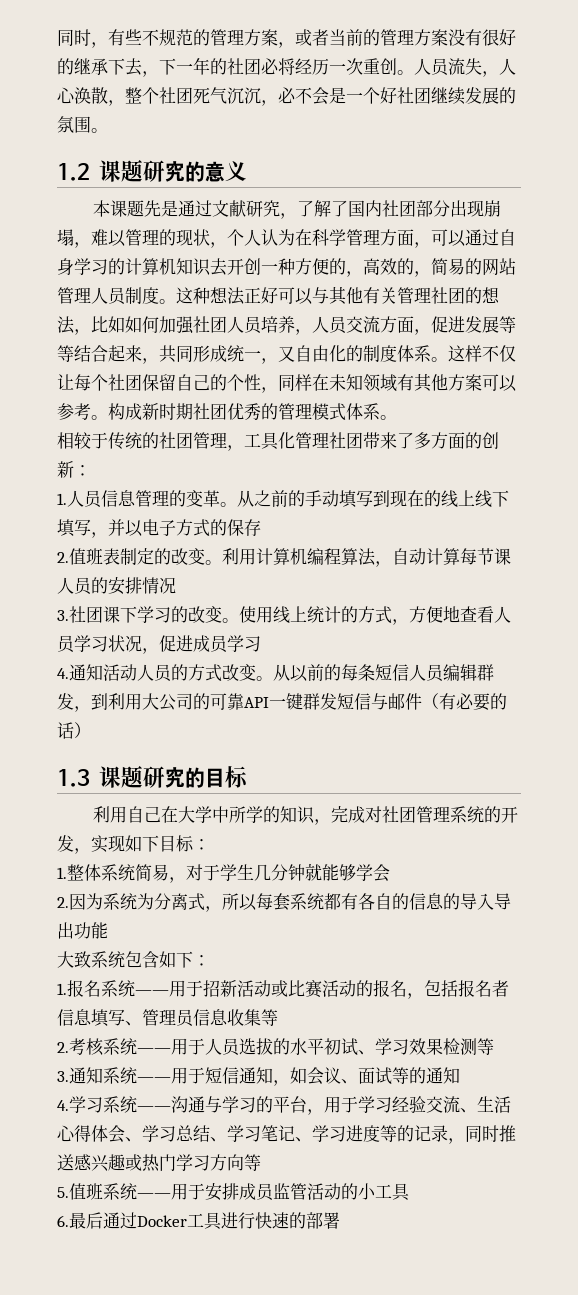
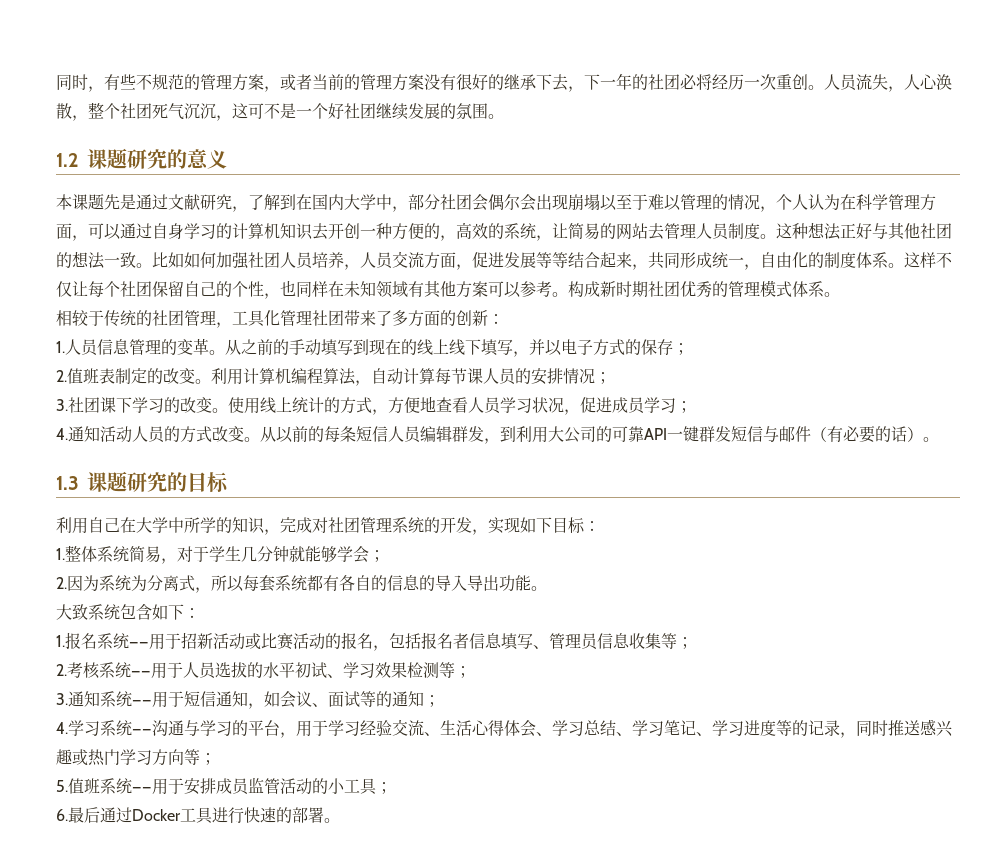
[278,87,329,105] 必不会 -> [232,103,280,119] 这可不
[330,200,450,217] 了国内社团部分 -> [280,194,536,212] 到在国内大学中，部分社团会偶尔会
[74,242,91,248] ， -> [600,194,648,211] 以至于
[176,229,210,246] 现状 -> [728,194,760,210] 情况
[414,271,431,277] ， -> [504,223,568,241] 系统，让
(516, 266) none -> [648,223,664,240] 去
[278,286,431,305] 可以与其他有关管理 -> [872,223,920,240] 与其他
[74,329,91,335] ， -> [104,252,152,268] 一致。
[278,346,295,362] 又 -> (760, 267) none
(278, 390) none -> [280,280,296,296] 也
(261, 527) none -> [673,343,689,355] ；
(176, 585) none -> [595,372,611,384] ；
(261, 644) none -> [676,401,692,413] ；
(91, 730) none -> [923,437,939,442] 。
(390, 873) none -> [369,550,385,562] ；
(108, 930) none -> [531,586,547,591] 。
(278, 1017) none -> [677,637,693,649] ；
(494, 1046) none -> [455,666,471,678] ；
(460, 1075) none -> [424,695,440,707] ；
(261, 1162) none -> [200,753,216,765] ；
(410, 1192) none -> [376,782,392,794] ；
(340, 1220) none -> [324,818,340,823] 。

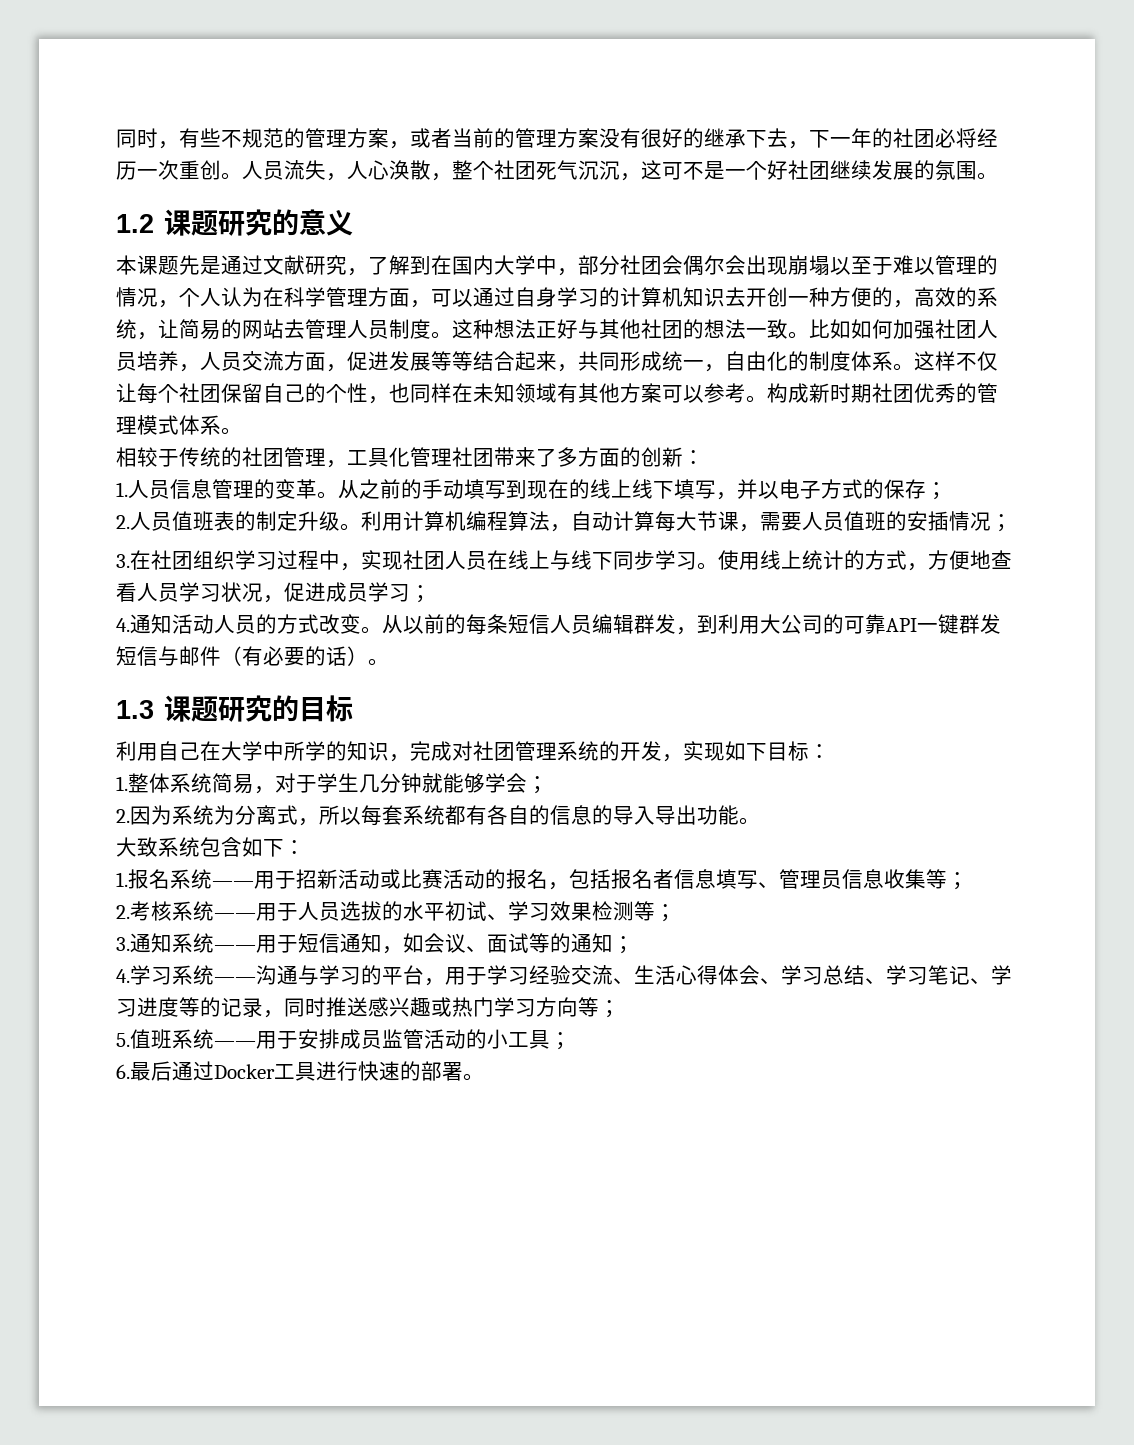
[67,368,195,384] 值班表制定的改变 -> [130,511,340,531] 人员值班表的制定升级
[451,368,611,385] [56,397,212,413] 节课人员的安排情况； // 3.社团课下学习的改变 -> [676,511,1012,532] [116,550,697,571] 大节课，需要人员值班的安插情况； // 3.在社团组织学习过程中，实现社团人员在线上与线下同步学习

